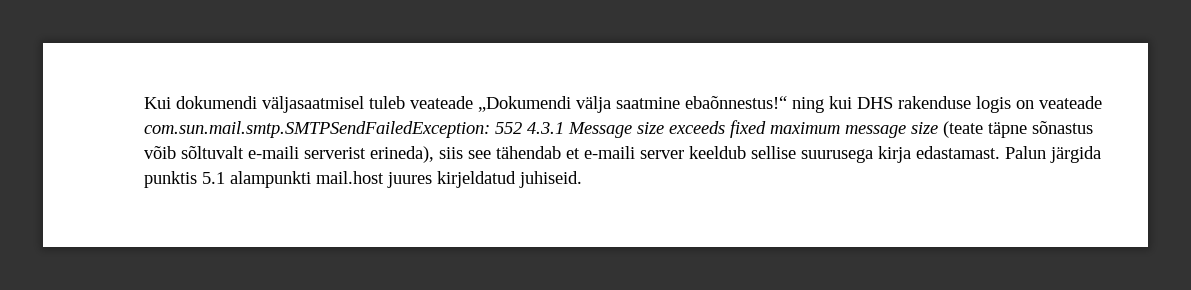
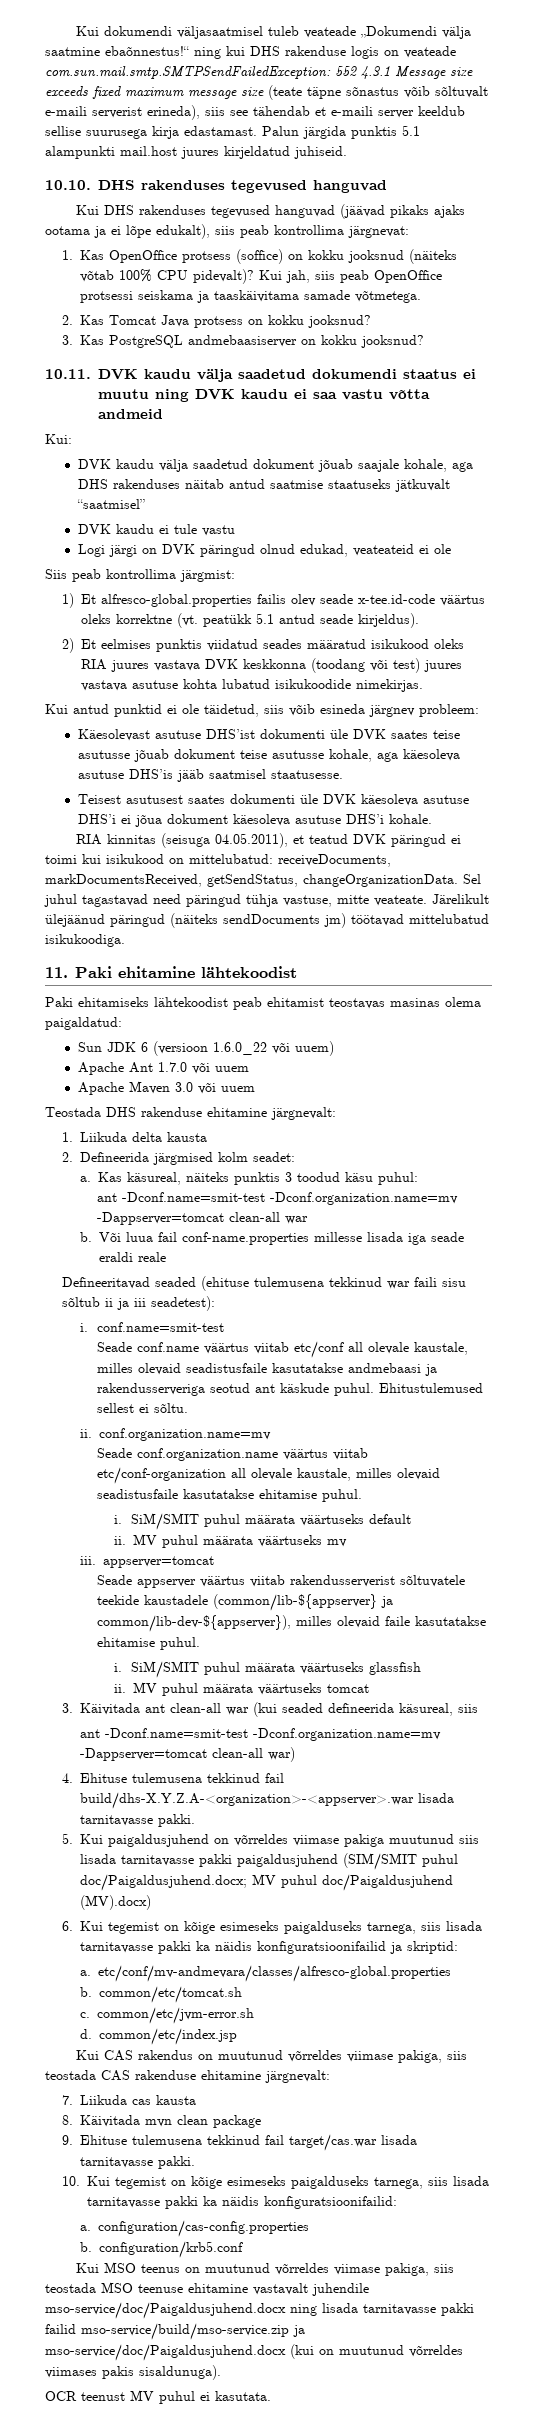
(582, 179) none -> [45,180,387,193] [75,204,465,219] [45,224,409,239] [62,249,458,264] [80,269,443,284] [80,290,422,303] [62,315,372,328] [62,335,425,348] [45,369,476,382] [98,389,430,402] [98,409,163,419] [45,434,72,444] [77,459,473,472] [77,479,450,492] [76,499,145,509] [77,524,235,536] [77,544,451,557] [45,569,235,582] [62,593,486,608] [81,613,420,628] [62,638,465,653] [81,658,463,673] [81,679,424,692] [45,704,479,717] [77,729,460,741] [77,749,460,762] [77,769,343,782] [77,794,469,806] [77,814,432,827] [75,833,461,848] [45,854,391,867] [45,874,481,887] [44,894,489,907] [45,913,489,928] [45,934,125,947] [45,966,297,978] [45,997,481,1010] [45,1017,122,1030] [77,1041,334,1056] [77,1062,249,1075] [77,1081,255,1095] [45,1107,336,1120] [62,1132,208,1142] [62,1152,296,1165] [79,1172,418,1185] [96,1192,458,1205] [96,1212,308,1225] [79,1232,464,1245] [98,1252,166,1262] [62,1276,467,1291] [62,1296,216,1311] [79,1322,224,1332] [96,1341,468,1358] [96,1363,437,1376] [96,1383,483,1396] [96,1403,188,1413] [79,1428,271,1441] [96,1448,368,1461] [96,1467,440,1484] [96,1489,362,1502] [114,1513,412,1530] [114,1534,348,1548] [79,1556,214,1568] [96,1575,465,1588] [96,1594,393,1611] [96,1615,486,1632] [96,1637,200,1650] [114,1661,422,1678] [114,1682,370,1696] [62,1702,479,1717] [79,1728,441,1741] [79,1747,295,1762] [62,1773,285,1783] [80,1792,455,1809] [80,1814,196,1827] [62,1833,480,1847] [80,1853,459,1870] [80,1874,454,1891] [80,1895,152,1910] [62,1921,483,1934] [80,1941,459,1954] [79,1965,451,1982] [79,1986,242,2003] [79,2007,254,2024] [79,2028,237,2045] [75,2050,467,2063] [45,2070,330,2083] [62,2095,197,2105] [62,2115,262,2128] [62,2134,418,2151] [80,2156,196,2169] [62,2176,490,2189] [87,2196,398,2209] [79,2220,309,2237] [79,2241,243,2258] [75,2262,454,2276] [45,2282,369,2296] [45,2302,474,2319] [45,2323,305,2340] [45,2344,463,2361] [45,2365,221,2380] [45,2390,271,2404] // 10.10. DHS rakenduses tegevused hanguvad // Kui DHS rakenduses tegevused hanguvad (jäävad pikaks ajaks ootama ja ei lõpe edukalt), siis peab kontrollima järgnevat: // 1. Kas OpenOffice protsess (soffice) on kokku jooksnud (näiteks võtab 100% CPU pidevalt)? Kui jah, siis peab OpenOffice protsessi seiskama ja taaskäivitama samade võtmetega. // 2. Kas Tomcat Java protsess on kokku jooksnud? // 3. Kas PostgreSQL andmebaasiserver on kokku jooksnud? // 10.11. DVK kaudu välja saadetud dokumendi staatus ei muutu ning DVK kaudu ei saa vastu võtta andmeid // Kui: // DVK kaudu välja saadetud dokument jõuab saajale kohale, aga DHS rakenduses näitab antud saatmise staatuseks jätkuvalt “saatmisel” // DVK kaudu ei tule vastu // Logi järgi on DVK päringud olnud edukad, veateateid ei ole // Siis peab kontrollima järgmist: // 1) Et alfresco-global.properties failis olev seade x-tee.id-code väärtus oleks korrektne (vt. peatükk 5.1 antud seade kirjeldus). // 2) Et eelmises punktis viidatud seades määratud isikukood oleks RIA juures vastava DVK keskkonna (toodang või test) juures vastava asutuse kohta lubatud isikukoodide nimekirjas. // Kui antud punktid ei ole täidetud, siis võib esineda järgnev probleem: // Käesolevast asutuse DHS’ist dokumenti üle DVK saates teise asutusse jõuab dokument teise asutusse kohale, aga käesoleva asutuse DHS’is jääb saatmisel staatusesse. // Teisest asutusest saates dokumenti üle DVK käesoleva asutuse DHS’i ei jõua dokument käesoleva asutuse DHS’i kohale. // RIA kinnitas (seisuga 04.05.2011), et teatud DVK päringud ei toimi kui isikukood on mittelubatud: receiveDocuments, markDocumentsReceived, getSendStatus, changeOrganizationData. Sel juhul tagastavad need päringud tühja vastuse, mitte veateate. Järelikult ülejäänud päringud (näiteks sendDocuments jm) töötavad mittelubatud isikukoodiga. // 11. Paki ehitamine lähtekoodist // Paki ehitamiseks lähtekoodist peab ehitamist teostavas masinas olema paigaldatud: // Sun JDK 6 (versioon 1.6.0_22 või uuem) // Apache Ant 1.7.0 või uuem // Apache Maven 3.0 või uuem // Teostada DHS rakenduse ehitamine järgnevalt: // 1. Liikuda delta kausta // 2. Defineerida järgmised kolm seadet: // a. Kas käsureal, näiteks punktis 3 toodud käsu puhul: // ant -Dconf.name=smit-test -Dconf.organization.name=mv -Dappserver=tomcat clean-all war // b. Või luua fail conf-name.properties millesse lisada iga seade eraldi reale // Defineeritavad seaded (ehituse tulemusena tekkinud war faili sisu sõltub ii ja iii seadetest): // i. conf.name=smit-test // Seade conf.name väärtus viitab etc/conf all olevale kaustale, milles olevaid seadistusfaile kasutatakse andmebaasi ja rakendusserveriga seotud ant käskude puhul. Ehitustulemused sellest ei sõltu. // ii. conf.organization.name=mv // Seade conf.organization.name väärtus viitab etc/conf-organization all olevale kaustale, milles olevaid seadistusfaile kasutatakse ehitamise puhul. // i. SiM/SMIT puhul määrata väärtuseks default // ii. MV puhul määrata väärtuseks mv // iii. appserver=tomcat // Seade appserver väärtus viitab rakendusserverist sõltuvatele teekide kaustadele (common/lib-${appserver} ja common/lib-dev-${appserver}), milles olevaid faile kasutatakse ehitamise puhul. // i. SiM/SMIT puhul määrata väärtuseks glassfish // ii. MV puhul määrata väärtuseks tomcat // 3. Käivitada ant clean-all war (kui seaded defineerida käsureal, siis // ant -Dconf.name=smit-test -Dconf.organization.name=mv -Dappserver=tomcat clean-all war) // 4. Ehituse tulemusena tekkinud fail build/dhs-X.Y.Z.A-<organization>-<appserver>.war lisada tarnitavasse pakki. // 5. Kui paigaldusjuhend on võrreldes viimase pakiga muutunud siis lisada tarnitavasse pakki paigaldusjuhend (SIM/SMIT puhul doc/Paigaldusjuhend.docx; MV puhul doc/Paigaldusjuhend (MV).docx) // 6. Kui tegemist on kõige esimeseks paigalduseks tarnega, siis lisada tarnitavasse pakki ka näidis konfiguratsioonifailid ja skriptid: // a. etc/conf/mv-andmevara/classes/alfresco-global.properties // b. common/etc/tomcat.sh // c. common/etc/jvm-error.sh // d. common/etc/index.jsp // Kui CAS rakendus on muutunud võrreldes viimase pakiga, siis teostada CAS rakenduse ehitamine järgnevalt: // 7. Liikuda cas kausta // 8. Käivitada mvn clean package // 9. Ehituse tulemusena tekkinud fail target/cas.war lisada tarnitavasse pakki. // 10. Kui tegemist on kõige esimeseks paigalduseks tarnega, siis lisada tarnitavasse pakki ka näidis konfiguratsioonifailid: // a. configuration/cas-config.properties // b. configuration/krb5.conf // Kui MSO teenus on muutunud võrreldes viimase pakiga, siis teostada MSO teenuse ehitamine vastavalt juhendile mso-service/doc/Paigaldusjuhend.docx ning lisada tarnitavasse pakki failid mso-service/build/mso-service.zip ja mso-service/doc/Paigaldusjuhend.docx (kui on muutunud võrreldes viimases pakis sisaldunuga). // OCR teenust MV puhul ei kasutata.

